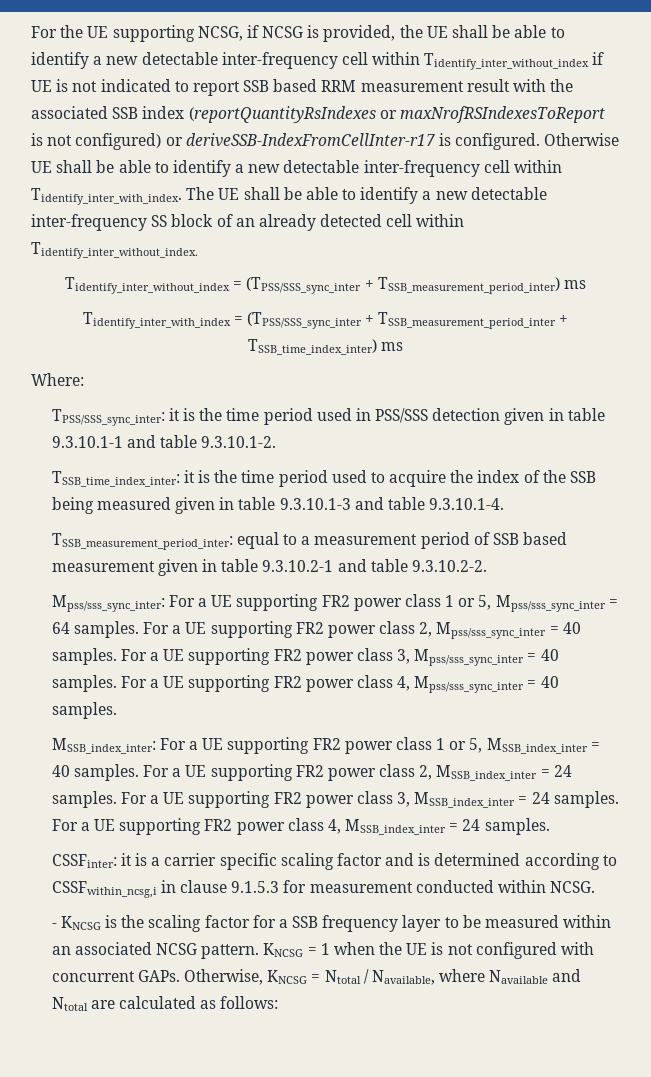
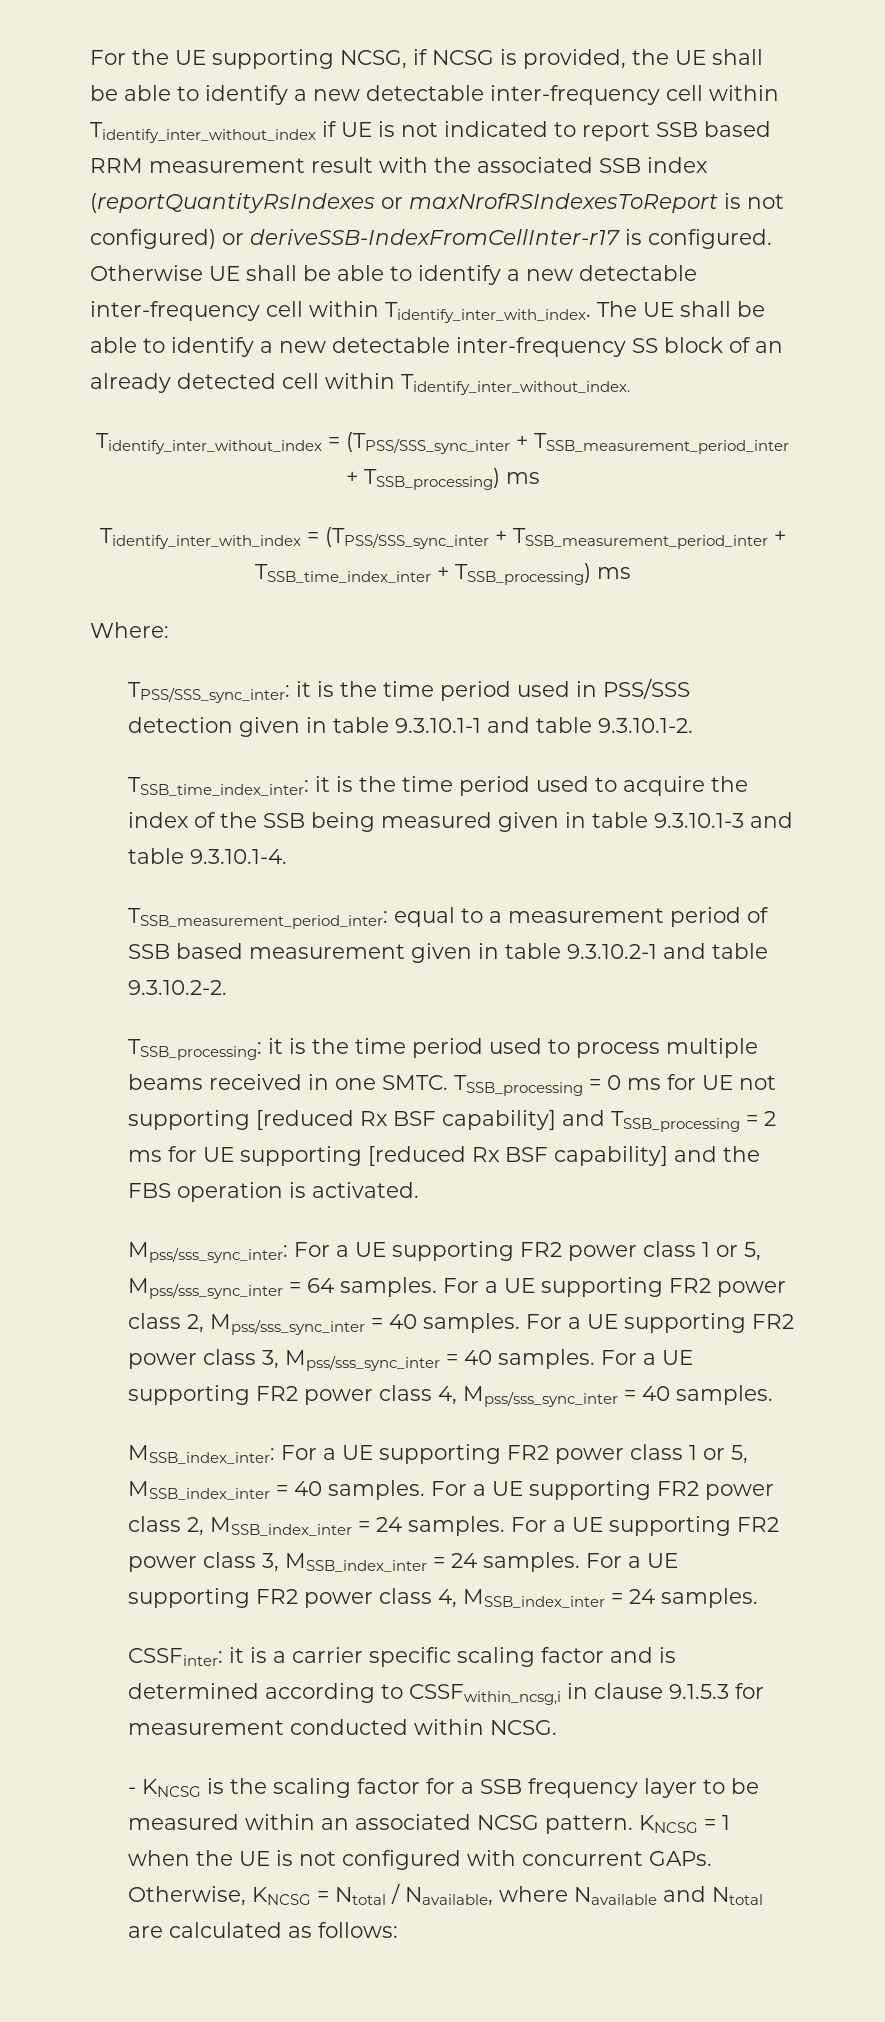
[377,277,560,294] TSSB_measurement_period_inter) -> [534,433,789,454] [345,468,500,490] TSSB_measurement_period_inter + TSSB_processing)
[247,339,377,355] TSSB_time_index_inter) -> [254,563,591,585] TSSB_time_index_inter + TSSB_processing)
(487, 566) none -> [128,1038,759,1060] [128,1074,777,1096] [128,1110,777,1132] [128,1146,761,1166] [128,1182,420,1202] // TSSB_processing: it is the time period used to process multiple beams received in one SMTC. TSSB_processing = 0 ms for UE not supporting [reduced Rx BSF capability] and TSSB_processing = 2 ms for UE supporting [reduced Rx BSF capability] and the FBS operation is activated.

